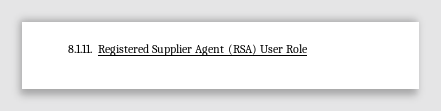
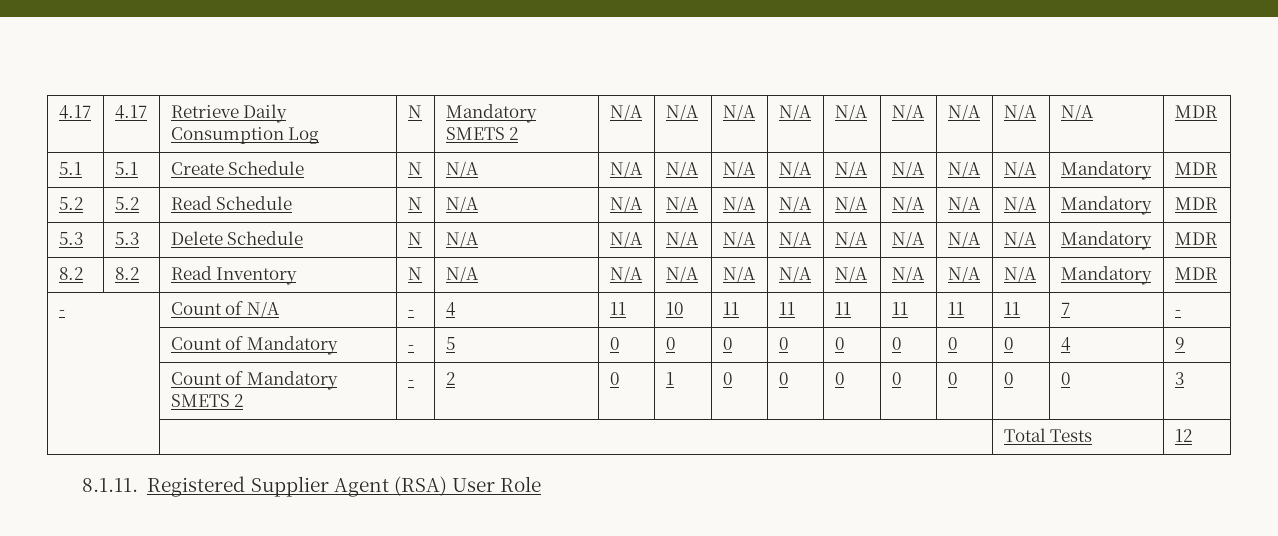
(67, 48) none -> [58,105,91,119] [114,105,147,119] [170,104,288,123] [170,127,320,144] [407,105,422,118] [445,104,537,123] [445,127,519,140] [609,104,643,121] [665,104,699,121] [722,104,756,121] [778,104,812,121] [834,104,868,121] [891,104,925,121] [947,104,981,121] [1003,104,1037,121] [1060,104,1094,121] [1174,105,1217,118] [58,162,82,175] [114,162,138,175] [170,161,305,175] [407,162,422,175] [445,161,479,178] [609,161,643,178] [665,161,699,178] [722,161,756,178] [778,161,812,178] [834,161,868,178] [891,161,925,178] [947,161,981,178] [1003,161,1037,178] [1060,161,1152,180] [1174,162,1217,175] [58,197,83,210] [114,197,139,210] [170,196,293,210] [407,197,422,210] [445,196,479,213] [609,196,643,213] [665,196,699,213] [722,196,756,213] [778,196,812,213] [834,196,868,213] [891,196,925,213] [947,196,981,213] [1003,196,1037,213] [1060,196,1152,215] [1174,197,1217,210] [58,232,83,245] [114,232,139,245] [170,231,304,245] [407,232,422,245] [445,231,479,248] [609,231,643,248] [665,231,699,248] [722,231,756,248] [778,231,812,248] [834,231,868,248] [891,231,925,248] [947,231,981,248] [1003,231,1037,248] [1060,231,1152,250] [1174,232,1217,245] [58,267,83,280] [114,267,139,280] [170,266,298,285] [407,267,422,280] [445,266,479,283] [609,266,643,283] [665,266,699,283] [722,266,756,283] [778,266,812,283] [834,266,868,283] [891,266,925,283] [947,266,981,283] [1003,266,1037,283] [1060,266,1152,285] [1174,267,1217,280] [58,310,65,315] [170,301,280,318] [407,310,414,315] [445,302,456,316] [609,302,626,315] [665,302,683,315] [722,302,739,315] [778,302,795,315] [834,302,851,315] [891,302,908,315] [947,302,964,315] [1003,302,1020,315] [1060,302,1070,315] [1174,310,1181,315] [170,336,338,355] [407,345,414,350] [445,337,455,350] [609,337,619,350] [665,337,675,350] [722,337,732,350] [778,337,788,350] [834,337,844,350] [891,337,901,350] [947,337,957,350] [1003,337,1013,350] [1060,337,1071,351] [1174,337,1185,350] [170,371,338,390] [170,394,244,407] [407,380,414,385] [445,372,455,385] [609,372,619,385] [665,372,674,385] [722,372,732,385] [778,372,788,385] [834,372,844,385] [891,372,901,385] [947,372,957,385] [1003,372,1013,385] [1060,372,1070,385] [1174,372,1184,385] [1003,428,1093,442] [1174,429,1192,442] 4.17 | 4.17 | Retrieve Daily Consumption Log | N | Mandatory SMETS 2 | N/A | N/A | N/A | N/A | N/A | N/A | N/A | N/A | N/A | MDR // 5.1 | 5.1 | Create Schedule | N | N/A | N/A | N/A | N/A | N/A | N/A | N/A | N/A | N/A | Mandatory | MDR // 5.2 | 5.2 | Read Schedule | N | N/A | N/A | N/A | N/A | N/A | N/A | N/A | N/A | N/A | Mandatory | MDR // 5.3 | 5.3 | Delete Schedule | N | N/A | N/A | N/A | N/A | N/A | N/A | N/A | N/A | N/A | Mandatory | MDR // 8.2 | 8.2 | Read Inventory | N | N/A | N/A | N/A | N/A | N/A | N/A | N/A | N/A | N/A | Mandatory | MDR // - | Count of N/A | - | 4 | 11 | 10 | 11 | 11 | 11 | 11 | 11 | 11 | 7 | - // | Count of Mandatory | - | 5 | 0 | 0 | 0 | 0 | 0 | 0 | 0 | 0 | 4 | 9 // | Count of Mandatory SMETS 2 | - | 2 | 0 | 1 | 0 | 0 | 0 | 0 | 0 | 0 | 0 | 3 // | | Total Tests | 12 //

